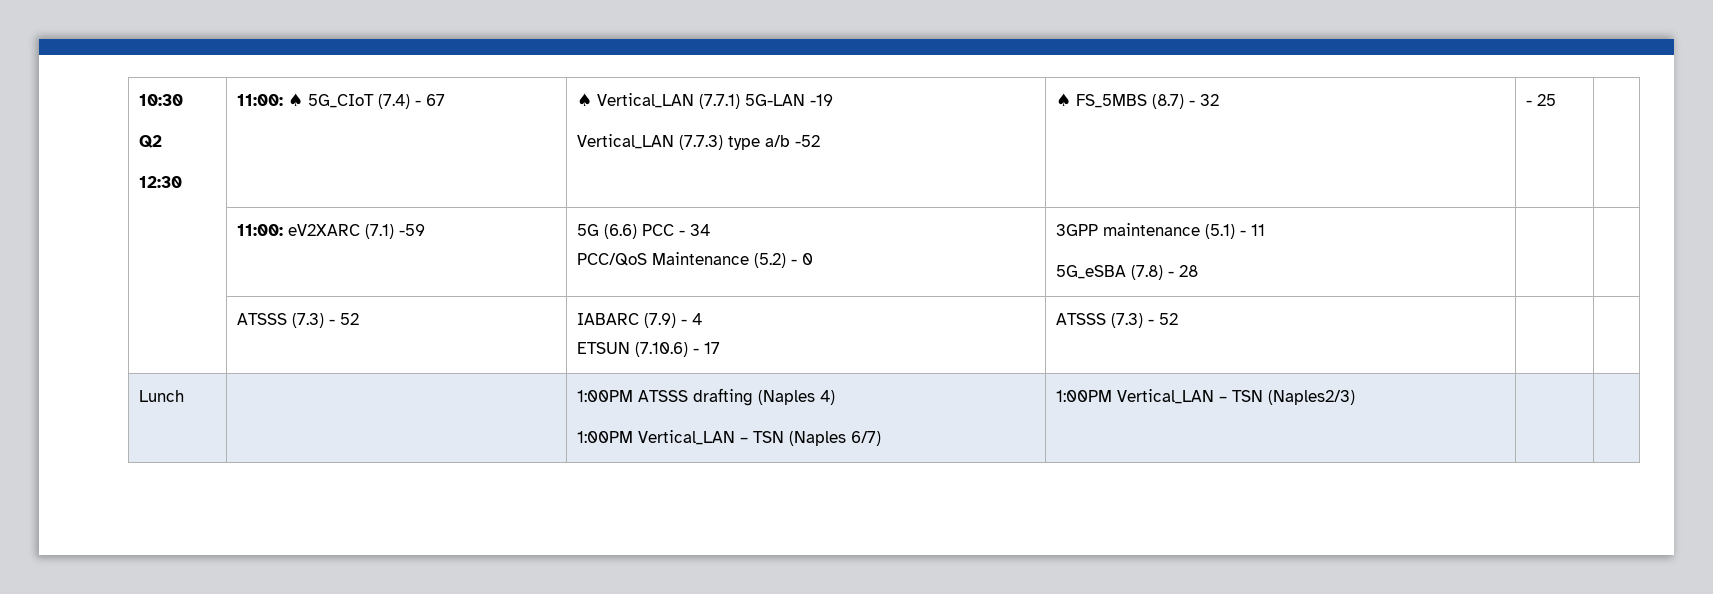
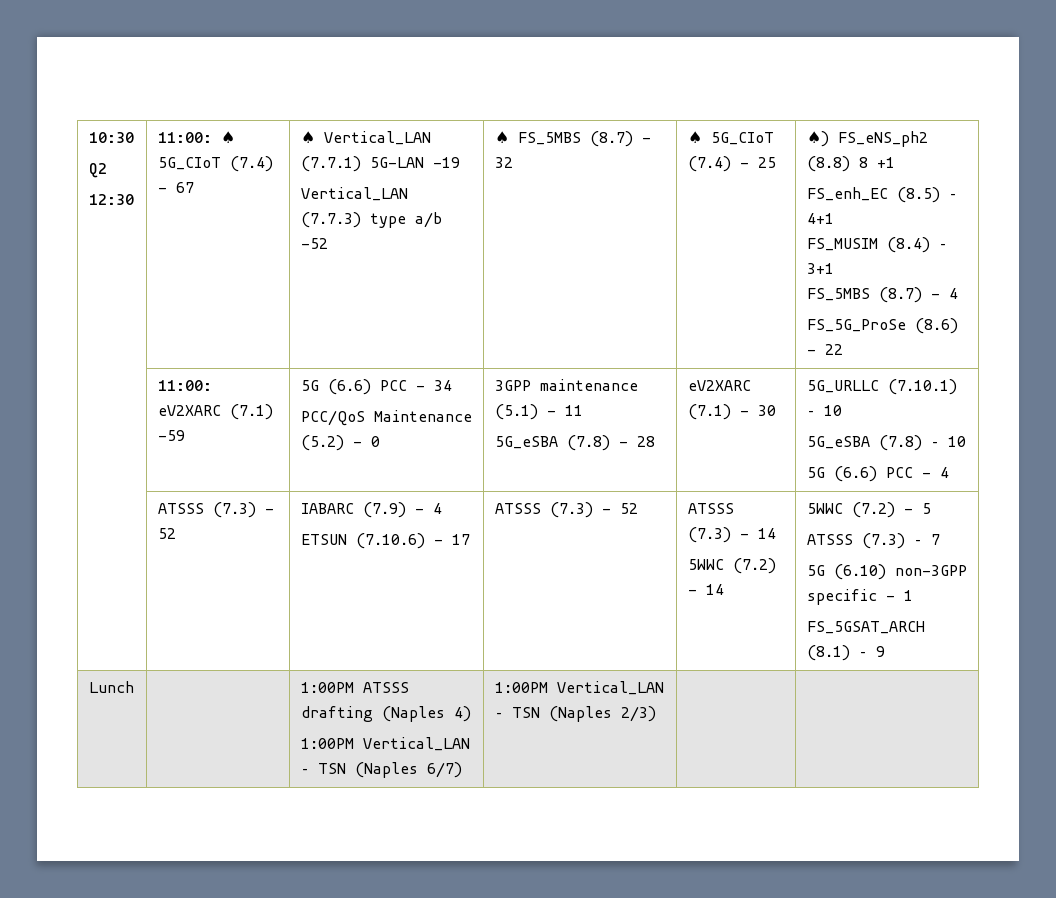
(1220, 100) none -> [687,131,774,145] [687,156,731,172] ♠ 5G_CIoT (7.4)
(1557, 100) none -> [806,131,928,147] [806,156,895,172] [806,187,957,203] [806,213,834,224] [806,237,947,253] [806,263,834,274] [806,287,958,303] [806,318,958,334] [806,344,843,355] ♠) FS_eNS_ph2 (8.8) 8 +1 // FS_enh_EC (8.5) – 4+1 // FS_MUSIM (8.4) – 3+1 // FS_5MBS (8.7) - 4 // FS_5G_ProSe (8.6) - 22
(1199, 271) | -> [687,380,751,391] [687,404,776,420] [806,379,957,395] [806,405,842,416] [806,435,966,451] [806,466,949,482] eV2XARC (7.1) - 30 | 5G_URLLC (7.10.1) – 10 // 5G_eSBA (7.8) – 10 // 5G (6.6) PCC - 4
(1179, 319) | -> [687,503,734,514] [687,527,776,543] [687,558,776,574] [687,584,724,595] [806,502,931,518] [806,533,940,549] [806,564,967,580] [806,589,913,605] [806,621,925,634] [806,645,885,661] ATSSS (7.3) - 14 // 5WWC (7.2) - 14 | 5WWC (7.2) - 5 // ATSSS (7.3) – 7 // 5G (6.10) non-3GPP specific - 1 // FS_5GSAT_ARCH (8.1) – 9
[1268,390,1356,405] (Naples2/3) -> [548,706,656,722] (Naples 2/3)

